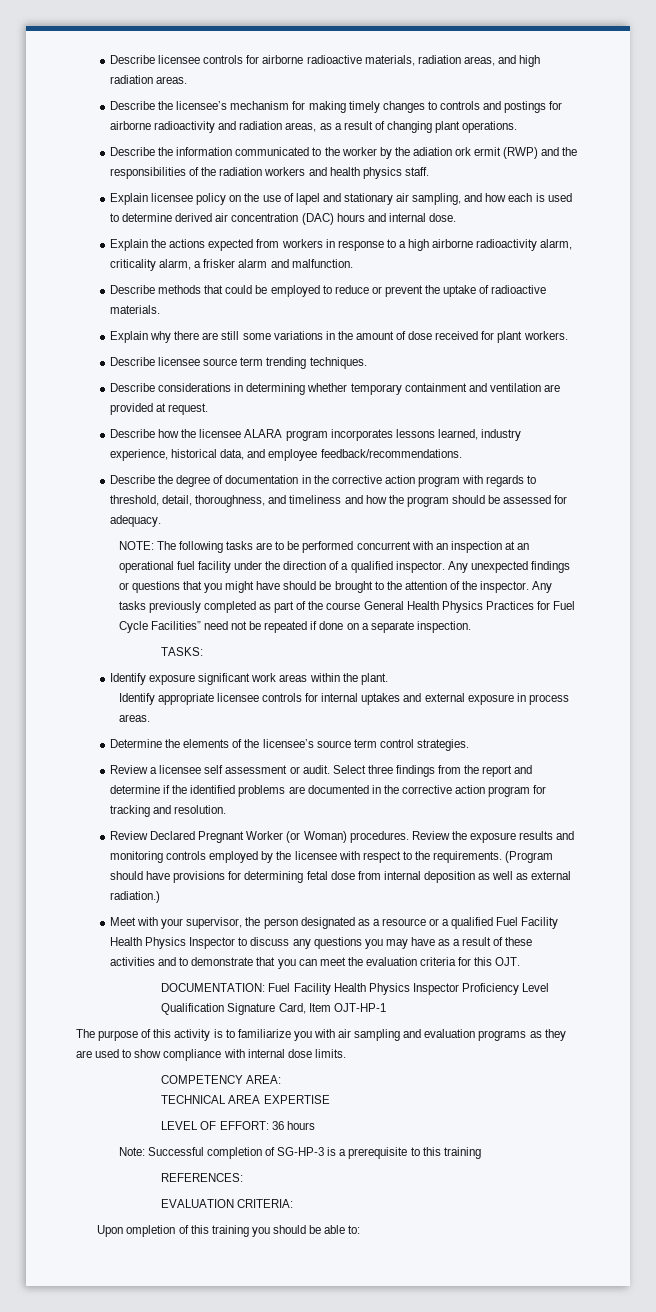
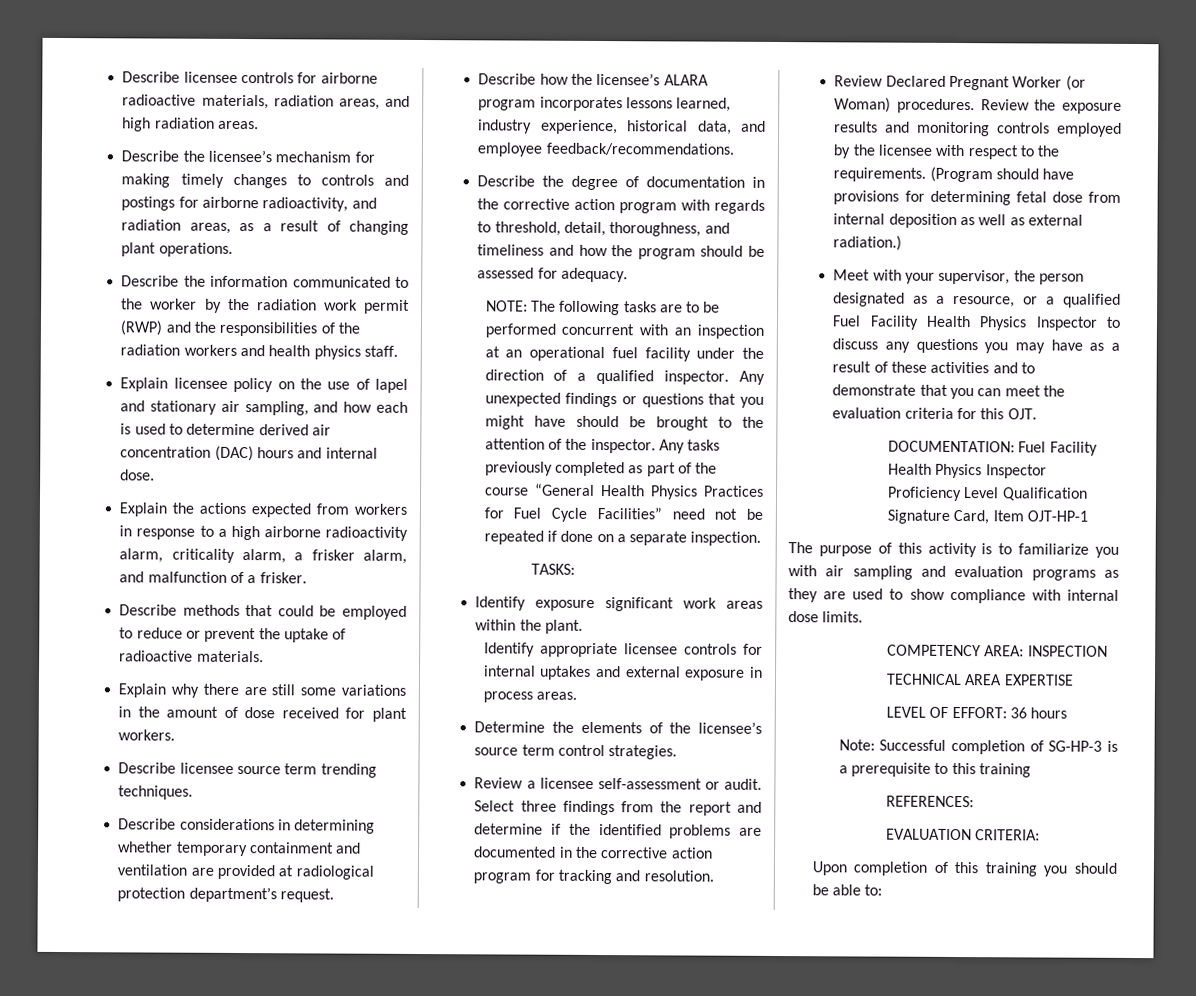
[154,121,216,133] radioactivity -> [262,197,349,212] radioactivity,
[412,147,502,156] adiation ork ermit -> [256,299,410,314] radiation work permit
[238,259,353,268] alarm and malfunction. -> [363,549,407,564] [119,571,307,584] alarm, and malfunction of a frisker.
(167, 407) none -> [295,865,374,880] [117,886,277,903] radiological protection department’s
[199,429,242,438] licensee -> [596,72,661,86] licensee’s
[363,601,404,610] General -> [534,483,595,496] “General
[204,765,288,774] self assessment -> [597,778,702,790] self-assessment
[381,918,426,926] resource -> [953,295,1016,308] resource,
(282, 1079) none -> [1027,645,1108,657] INSPECTION
[126,1225,176,1237] ompletion -> [853,861,928,876] completion

